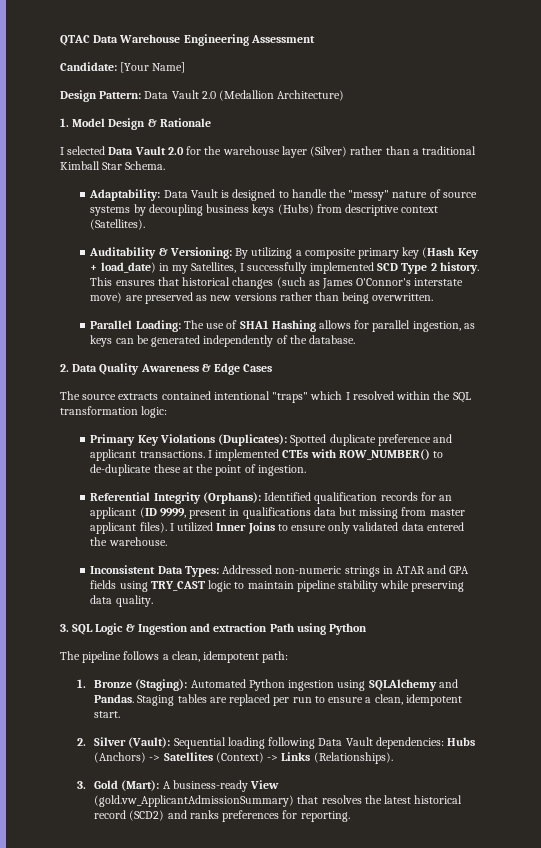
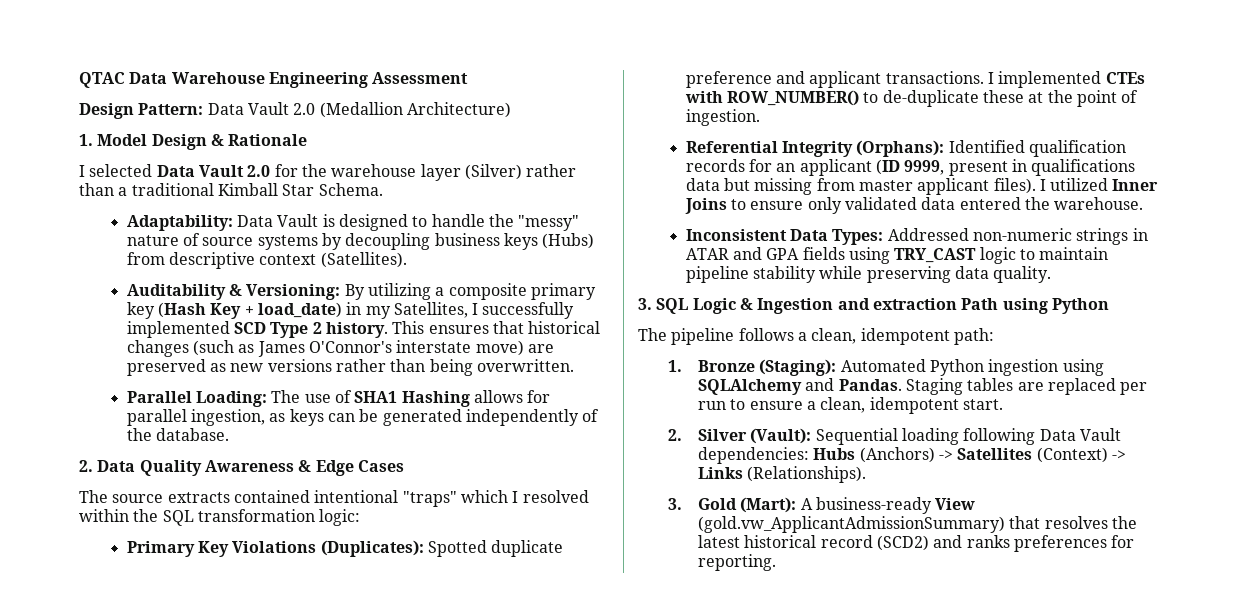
[60,62,186,73] // Candidate: [Your Name] -> (469, 78) none

